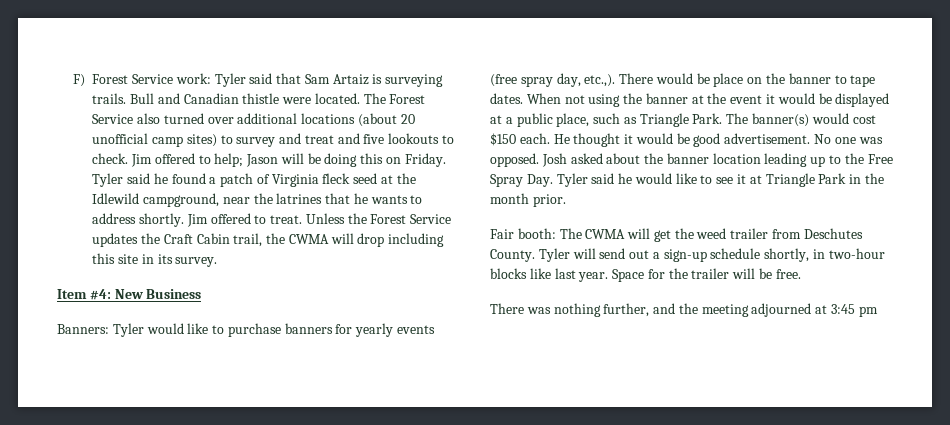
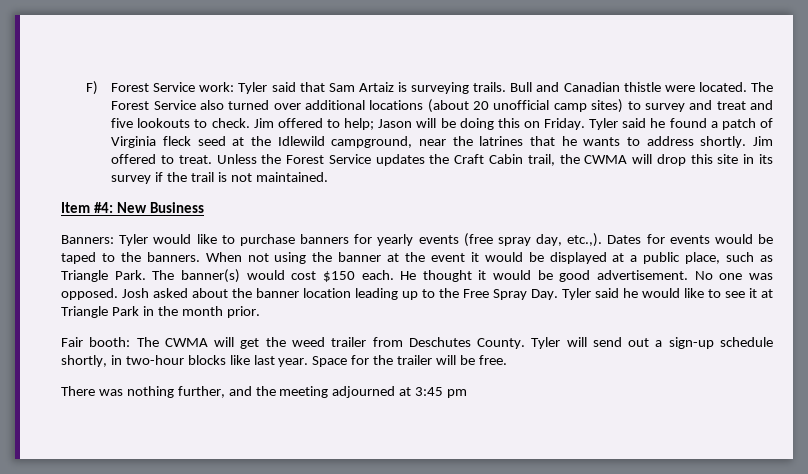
[388,233,445,247] including -> (686, 160) none
[175,257,218,267] survey. -> [111,172,328,184] survey if the trail is not maintained.
[619,73,876,87] [490,93,523,104] There would be place on the banner to tape dates. -> [607,234,773,244] [61,252,200,264] Dates for events would be taped to the banners.

